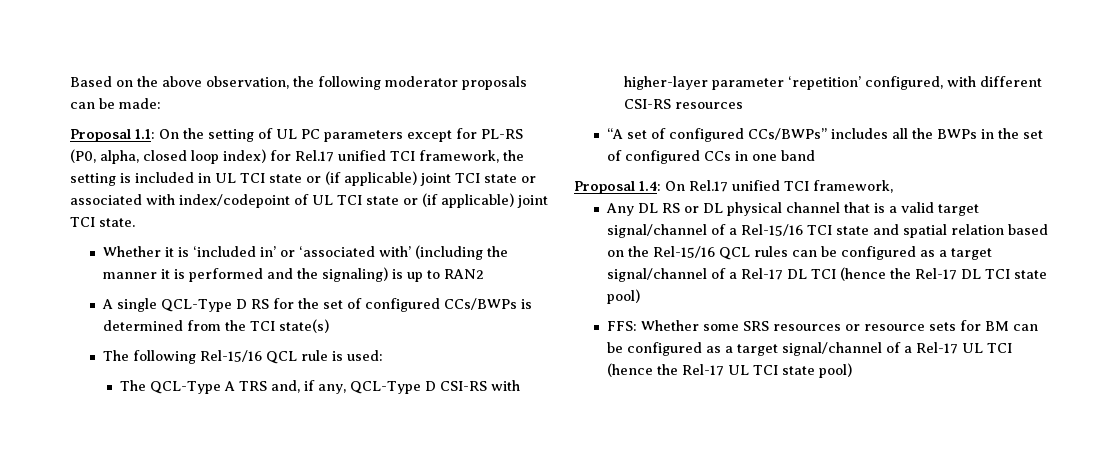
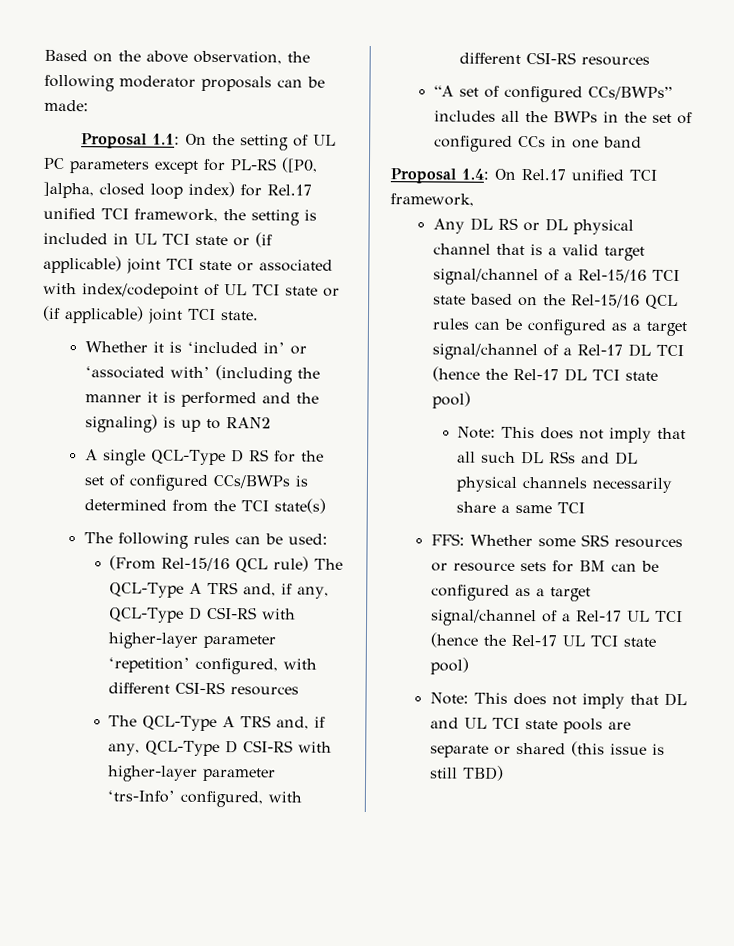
[70,149,139,164] (P0, alpha, -> [281,157,318,173] [43,181,94,199] ([P0, ]alpha,
[200,350,384,364] Rel-15/16 QCL rule is used: -> [192,532,328,545] [108,555,343,573] [108,581,329,599] [108,606,296,623] [107,632,276,649] [107,657,317,675] [107,681,299,696] rules can be used: // (From Rel-15/16 QCL rule) The QCL-Type A TRS and, if any, QCL-Type D CSI-RS with higher-layer parameter ‘repetition’ configured, with different CSI-RS resources
[788,76,862,90] ‘repetition’ -> [106,790,175,803] ‘trs-Info’
[873,224,1005,238] and spatial relation -> (466, 300) none
(641, 296) none -> [456,426,686,443] [456,450,638,465] [455,476,672,493] [455,501,585,514] // Note: This does not imply that all such DL RSs and DL physical channels necessarily share a same TCI
(853, 370) none -> [429,692,687,709] [429,717,631,734] [429,741,665,758] [429,765,504,781] // Note: This does not imply that DL and UL TCI state pools are separate or shared (this issue is still TBD)

